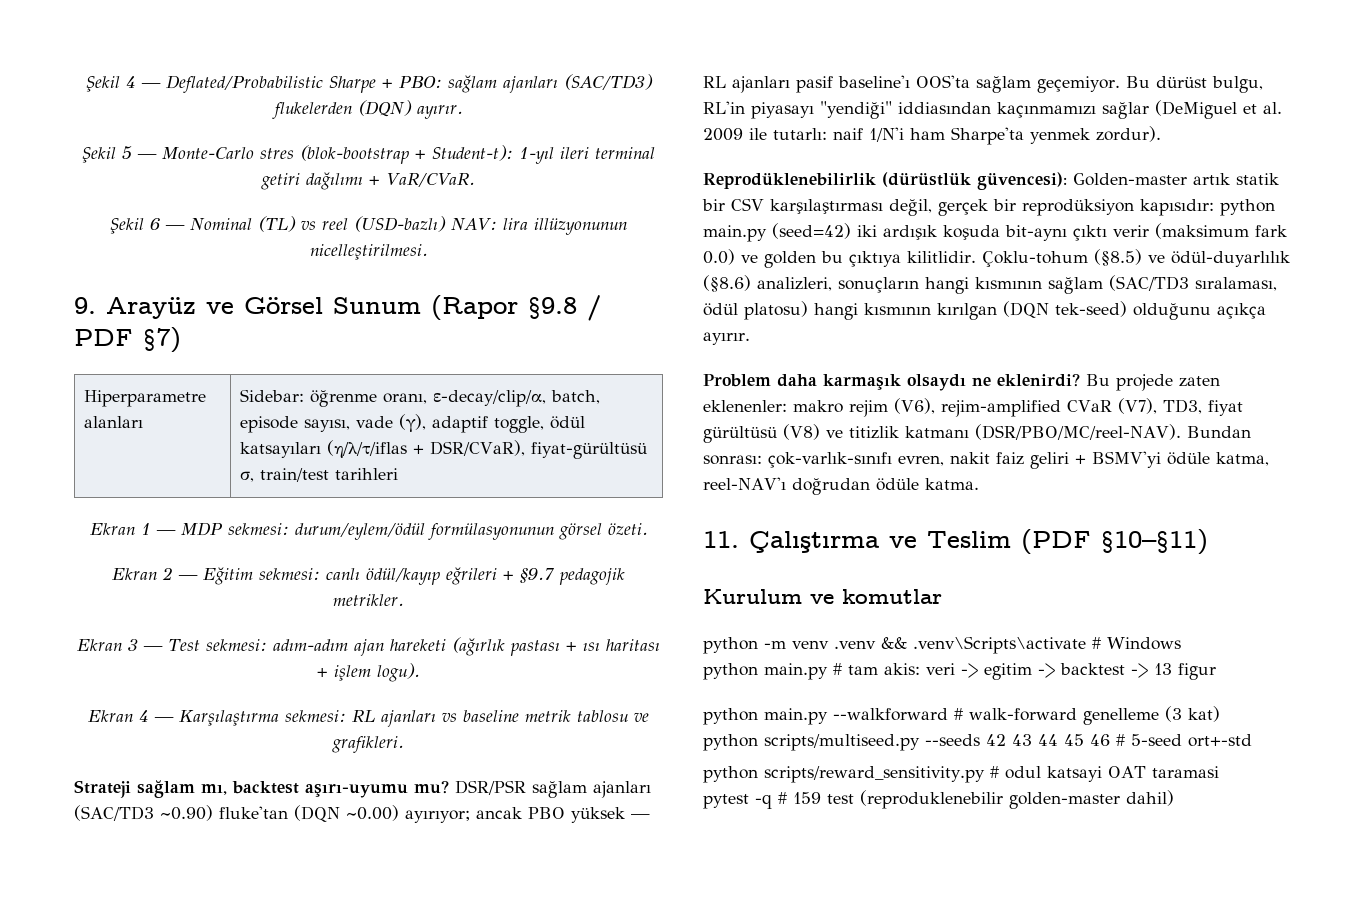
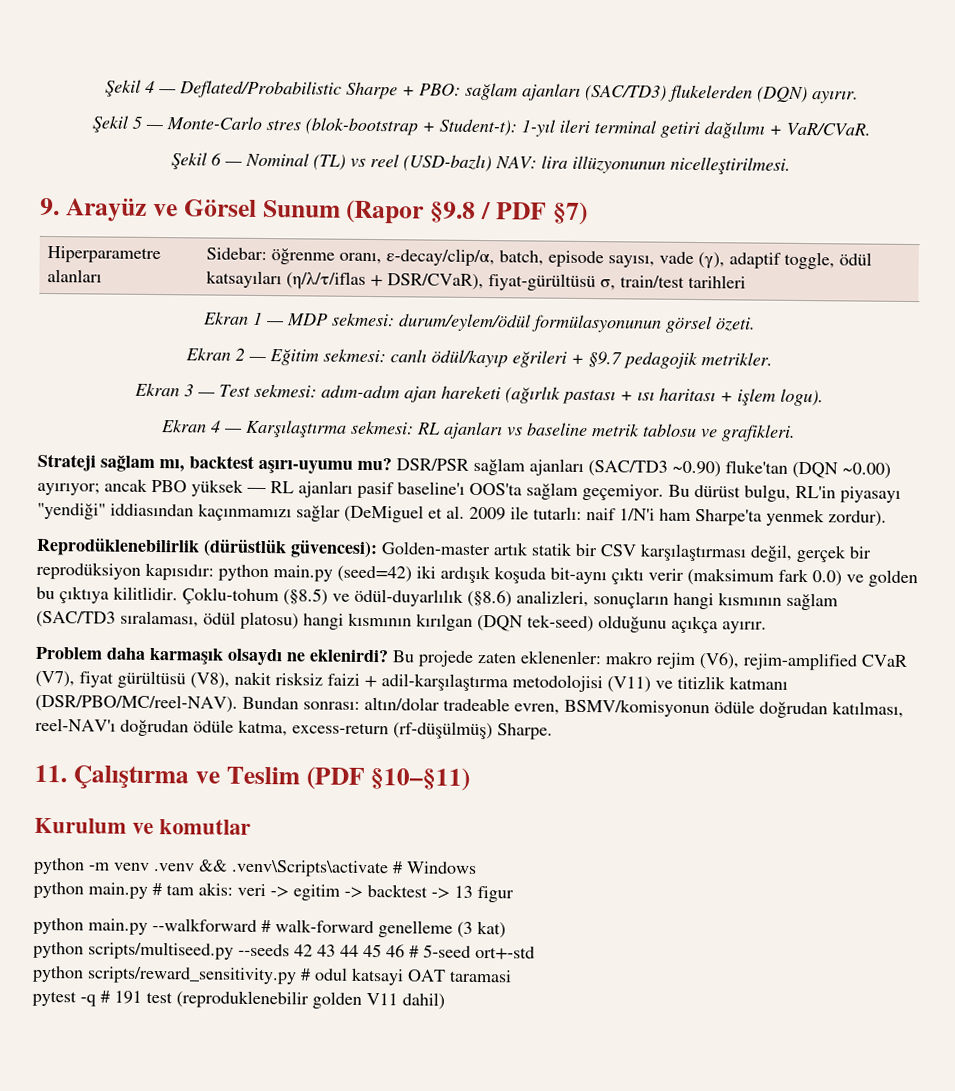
[1162,399,1202,414] TD3, -> (75, 679) none
[783,424,820,440] (V8) -> [190,671,651,693] (V8), nakit risksiz faizi + adil-karşılaştırma metodolojisi (V11)
[768,451,1269,469] [703,477,979,495] çok-varlık-sınıfı evren, nakit faiz geliri + BSMV'yi ödüle katma, reel-NAV'ı doğrudan ödüle katma. -> [364,696,904,719] [35,717,553,740] altın/dolar tradeable evren, BSMV/komisyonun ödüle doğrudan katılması, reel-NAV'ı doğrudan ödüle katma, excess-return (rf-düşülmüş) Sharpe.
[793,792,821,804] 159 -> [114,990,142,1004] 191
[1009,792,1120,809] golden-master -> [312,991,398,1009] golden V11

